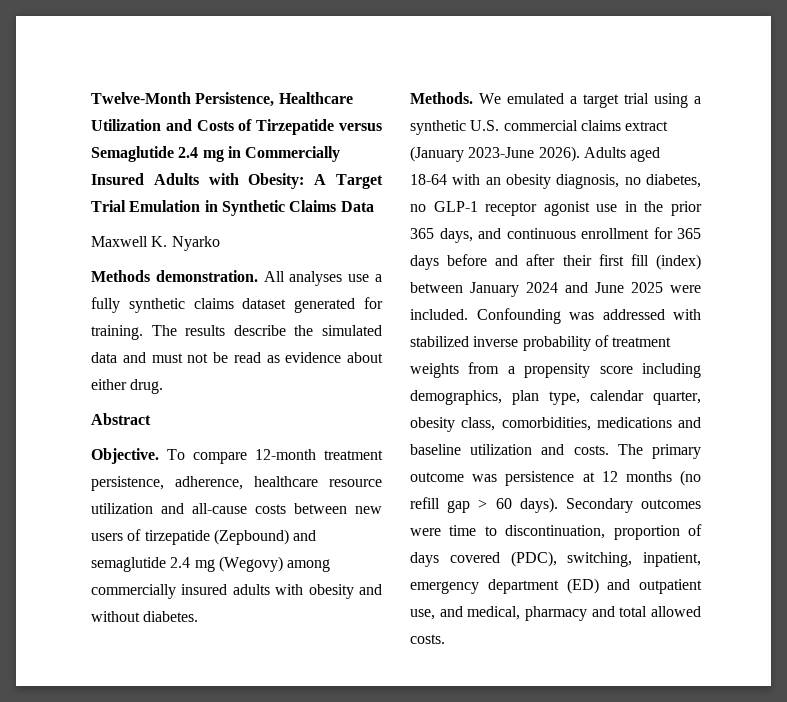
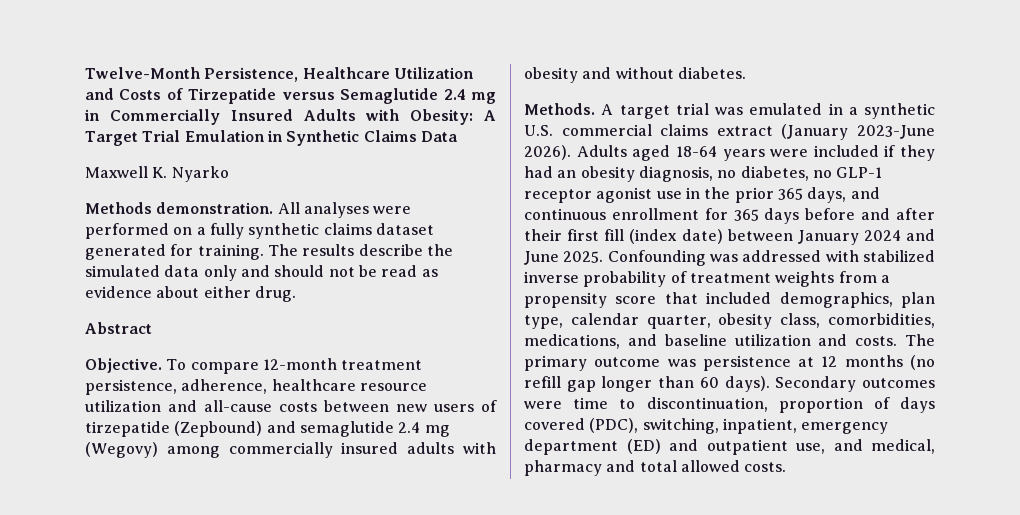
[348,274,370,282] use -> [373,206,412,214] [85,223,193,239] were performed on
[122,352,183,363] and must -> [203,265,325,281] only and should
[479,93,688,108] We emulated a target trial using -> [601,103,843,119] A target trial was emulated in
[452,174,481,185] with -> [722,145,935,161] [524,166,553,178] years were included if they had
[656,254,701,270] (index) -> [629,229,723,244] (index date)
[631,282,701,293] [410,309,468,320] 2025 were included. -> [563,251,604,263] 2025.
[642,363,701,378] including -> [664,292,772,304] that included
[596,417,672,428] medications -> [524,334,620,349] medications,
[478,499,488,509] > -> [601,376,695,392] longer than

